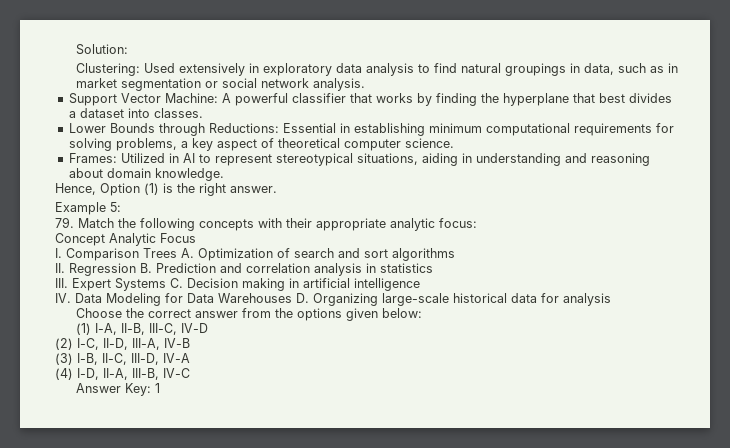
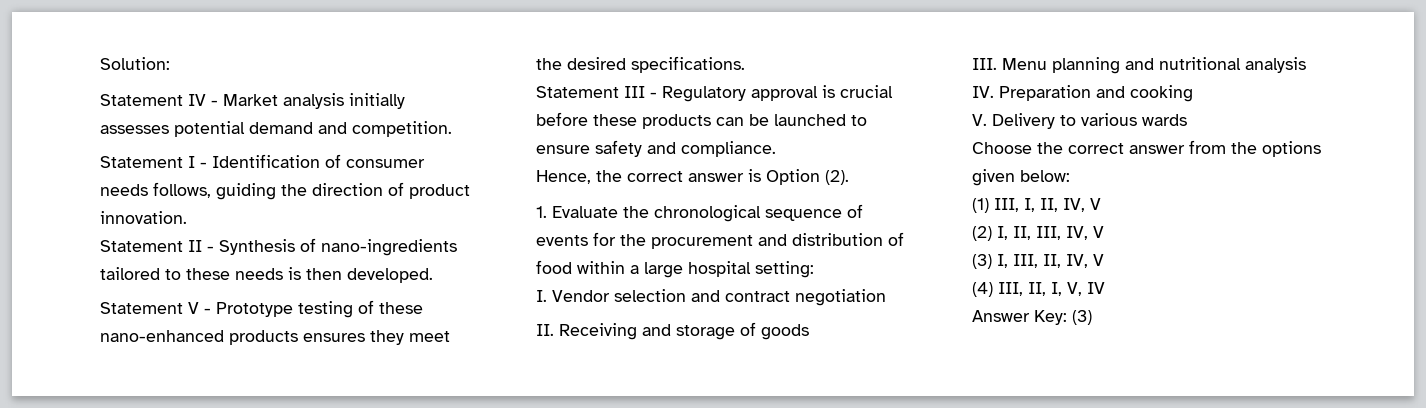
[76,63,679,76] [76,78,366,91] [68,93,672,106] [68,108,203,118] [68,123,674,136] [68,138,454,151] [68,153,650,166] [68,168,224,181] [55,183,277,196] [55,202,121,215] [55,217,477,231] [55,233,196,246] [55,248,455,261] [55,263,433,276] [55,278,420,291] [55,293,611,306] Clustering: Used extensively in exploratory data analysis to find natural groupings in data, such as in market segmentation or social network analysis. // Support Vector Machine: A powerful classifier that works by finding the hyperplane that best divides a dataset into classes. // Lower Bounds through Reductions: Essential in establishing minimum computational requirements for solving problems, a key aspect of theoretical computer science. // Frames: Utilized in AI to represent stereotypical situations, aiding in understanding and reasoning about domain knowledge. // Hence, Option (1) is the right answer. // Example 5: // 79. Match the following concepts with their appropriate analytic focus: // Concept Analytic Focus // I. Comparison Trees A. Optimization of search and sort algorithms // II. Regression B. Prediction and correlation analysis in statistics // III. Expert Systems C. Decision making in artificial intelligence // IV. Data Modeling for Data Warehouses D. Organizing large-scale historical data for analysis -> [100,93,406,109] [100,121,453,137] [100,154,426,168] [100,182,471,200] [100,211,188,224] [100,238,458,256] [100,267,434,283] [100,300,424,318] [100,330,451,345] [536,56,746,73] [536,85,894,102] [536,112,868,129] [536,140,777,157] [536,169,850,185] [536,204,864,222] [536,232,905,249] [536,260,815,278] [536,289,887,306] [536,322,810,340] [972,57,1307,74] [972,85,1194,102] [972,113,1188,129] Statement IV - Market analysis initially assesses potential demand and competition. // Statement I - Identification of consumer needs follows, guiding the direction of product innovation. // Statement II - Synthesis of nano-ingredients tailored to these needs is then developed. // Statement V - Prototype testing of these nano-enhanced products ensures they meet the desired specifications. // Statement III - Regulatory approval is crucial before these products can be launched to ensure safety and compliance. // Hence, the correct answer is Option (2). // 1. Evaluate the chronological sequence of events for the procurement and distribution of food within a large hospital setting: // I. Vendor selection and contract negotiation // II. Receiving and storage of goods // III. Menu planning and nutritional analysis // IV. Preparation and cooking // V. Delivery to various wards
[95,323,209,335] [55,338,190,350] [55,353,190,365] [55,368,190,380] I-A, II-B, III-C, IV-D // (2) I-C, II-D, III-A, IV-B // (3) I-B, II-C, III-D, IV-A // (4) I-D, II-A, III-B, IV-C -> [994,198,1102,212] [972,226,1105,241] [972,254,1105,269] [972,282,1106,297] III, I, II, IV, V // (2) I, II, III, IV, V // (3) I, III, II, IV, V // (4) III, II, I, V, IV
[155,383,161,393] 1 -> [1072,310,1093,325] (3)

